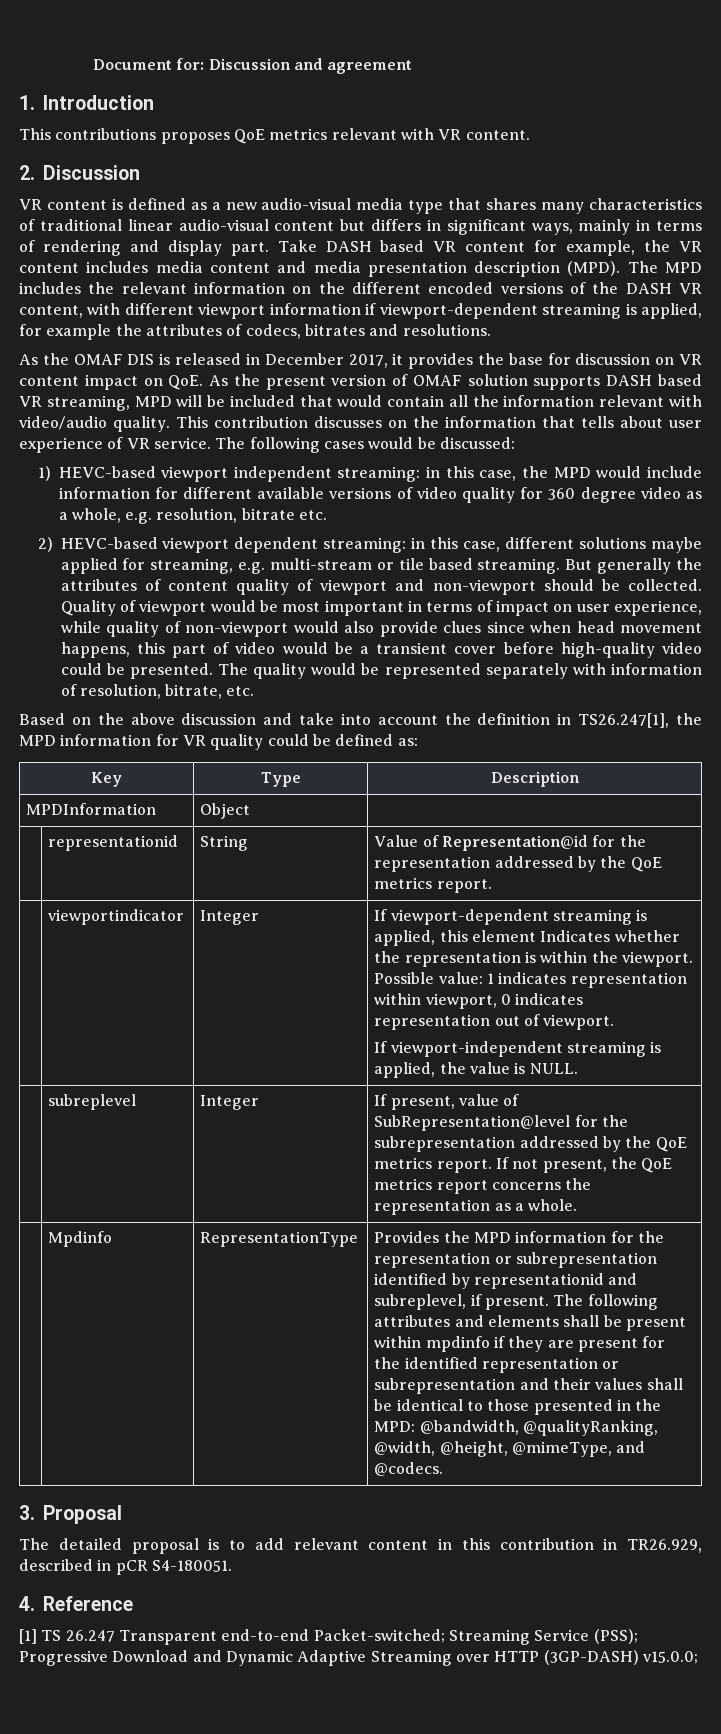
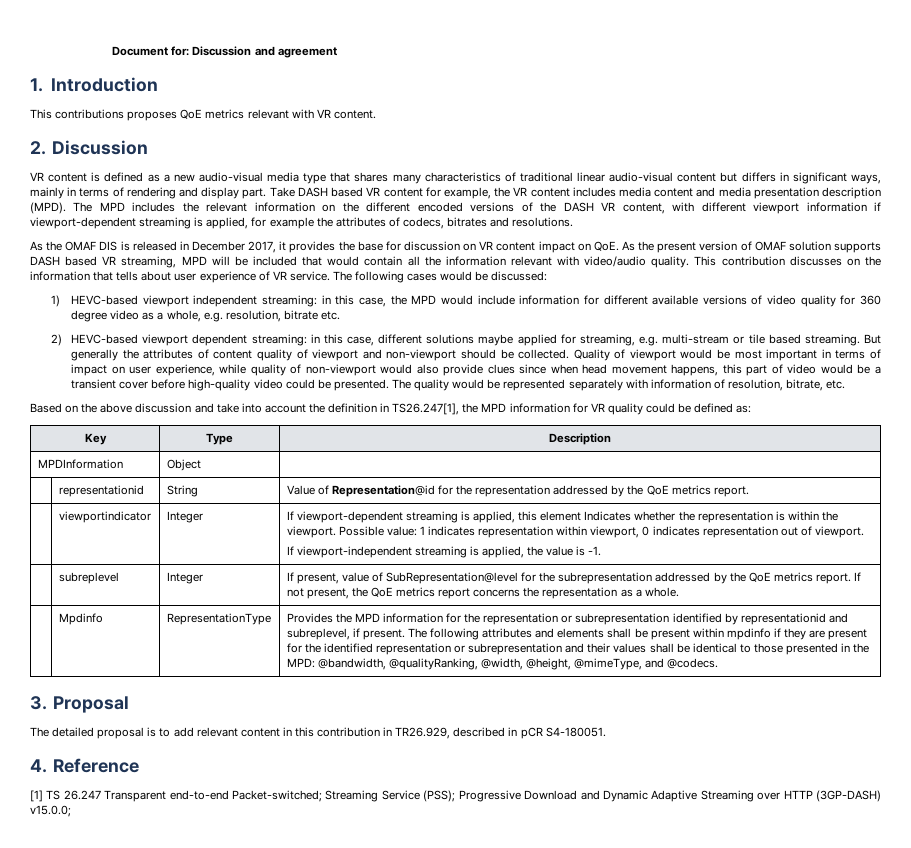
[529,1063,578,1074] NULL. -> [588,546,602,556] -1.

